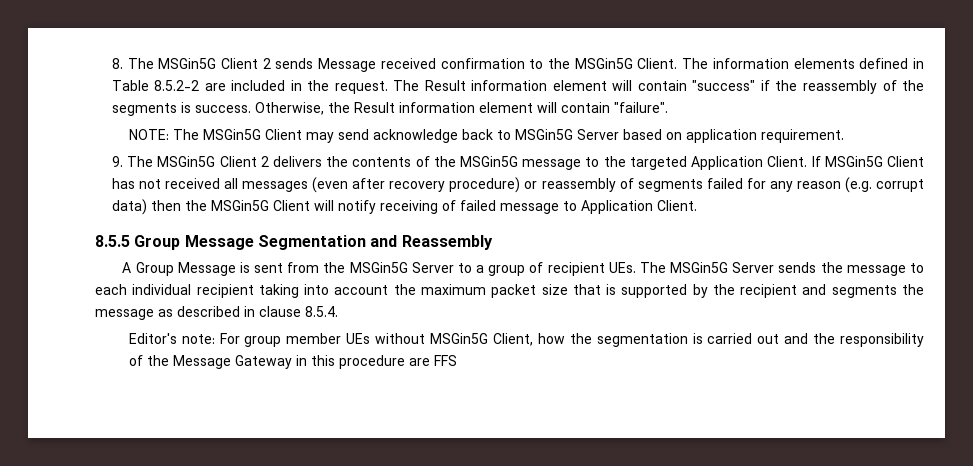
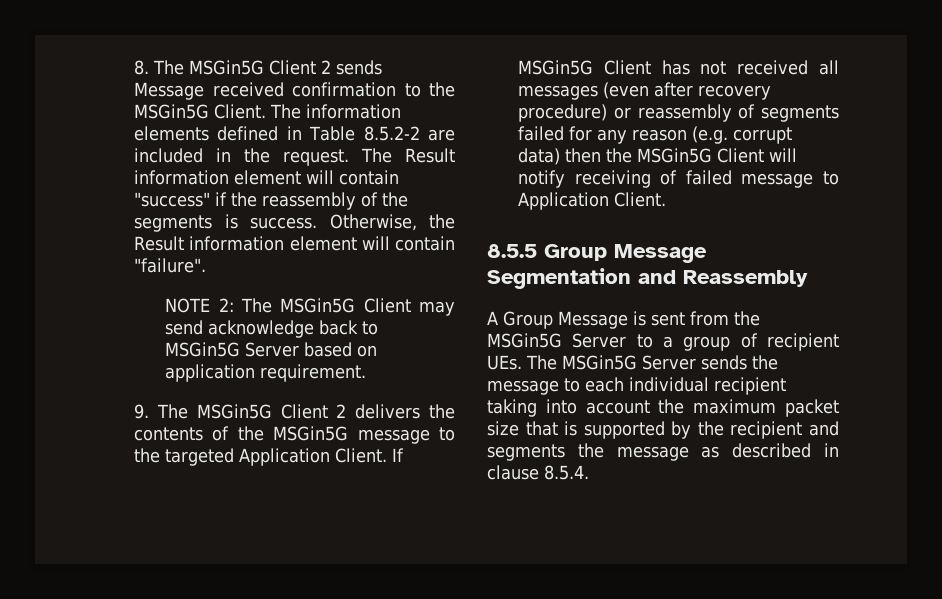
[128,129,169,140] NOTE: -> [165,298,234,313] NOTE 2:
[128,333,924,347] [128,355,457,369] // Editor's note: For group member UEs without MSGin5G Client, how the segmentation is carried out and the responsibility of the Message Gateway in this procedure are FFS -> (589, 472) none

